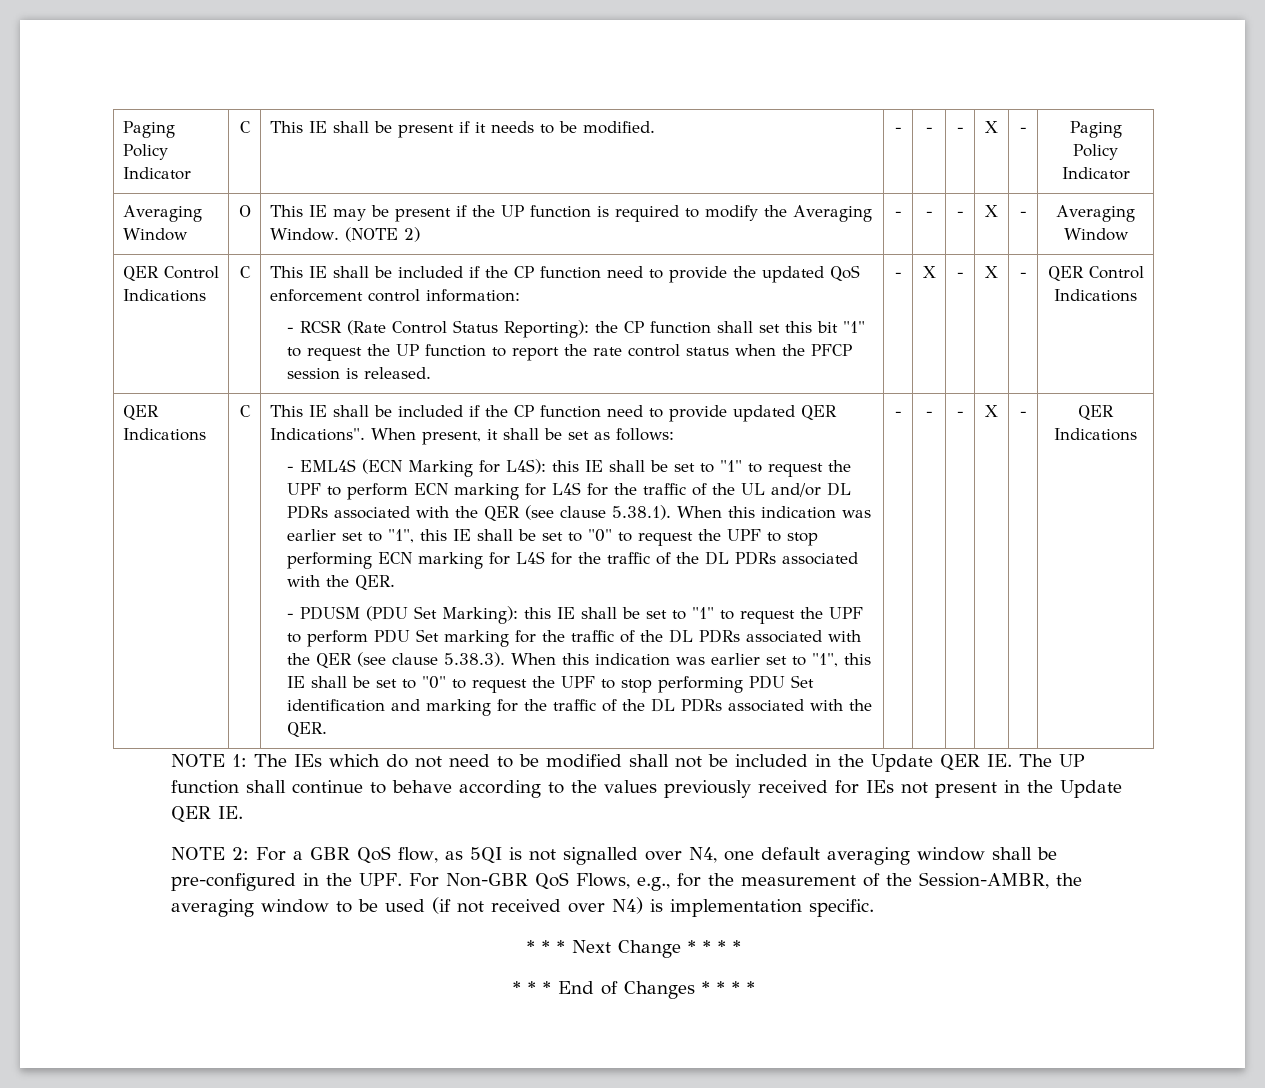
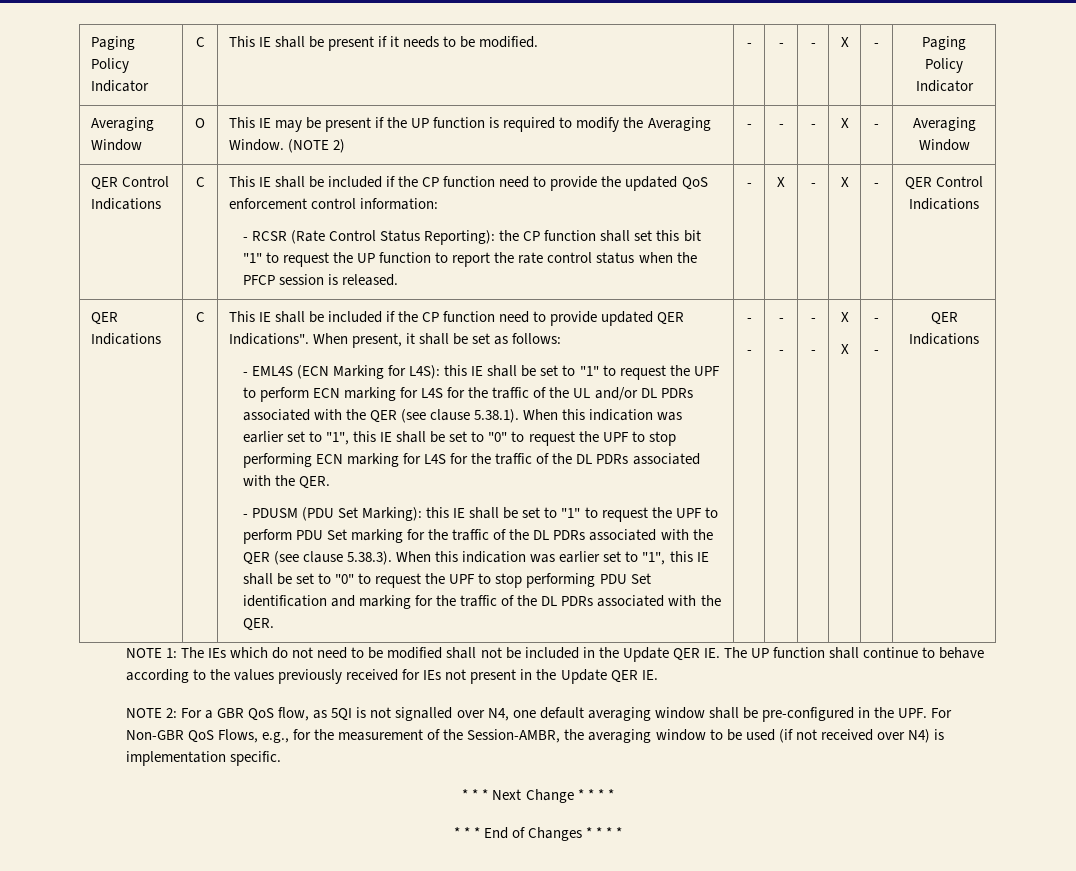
[925,411,933,417] [956,411,964,417] [985,405,998,417] [1019,411,1027,417] | - | - | X | - -> [746,350,752,354] [778,318,784,322] [778,350,784,354] [810,318,816,322] [810,350,816,354] [840,312,849,322] [840,344,849,354] [874,318,879,322] [874,350,879,354] // - | - // - | - // - | X // X | - // -

